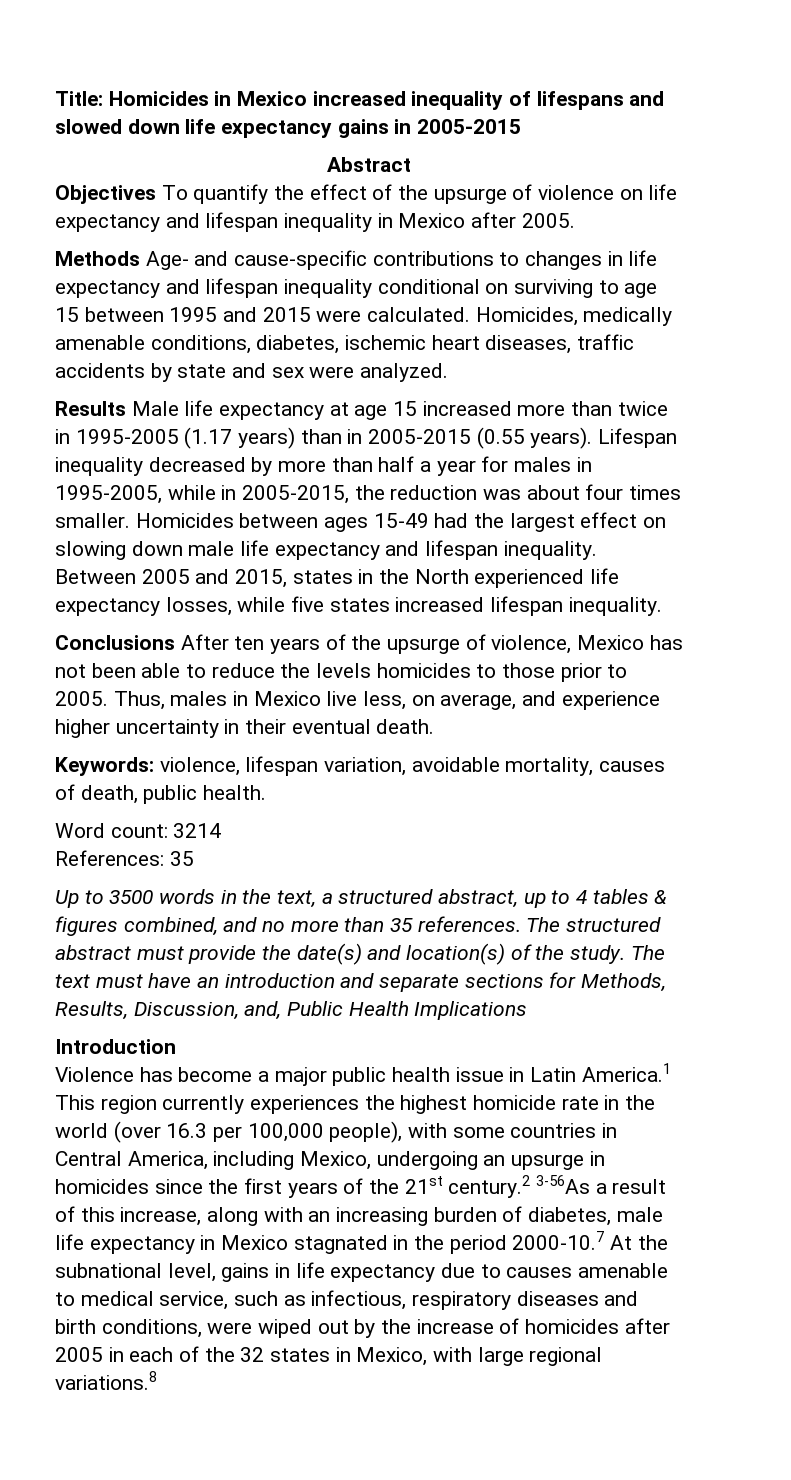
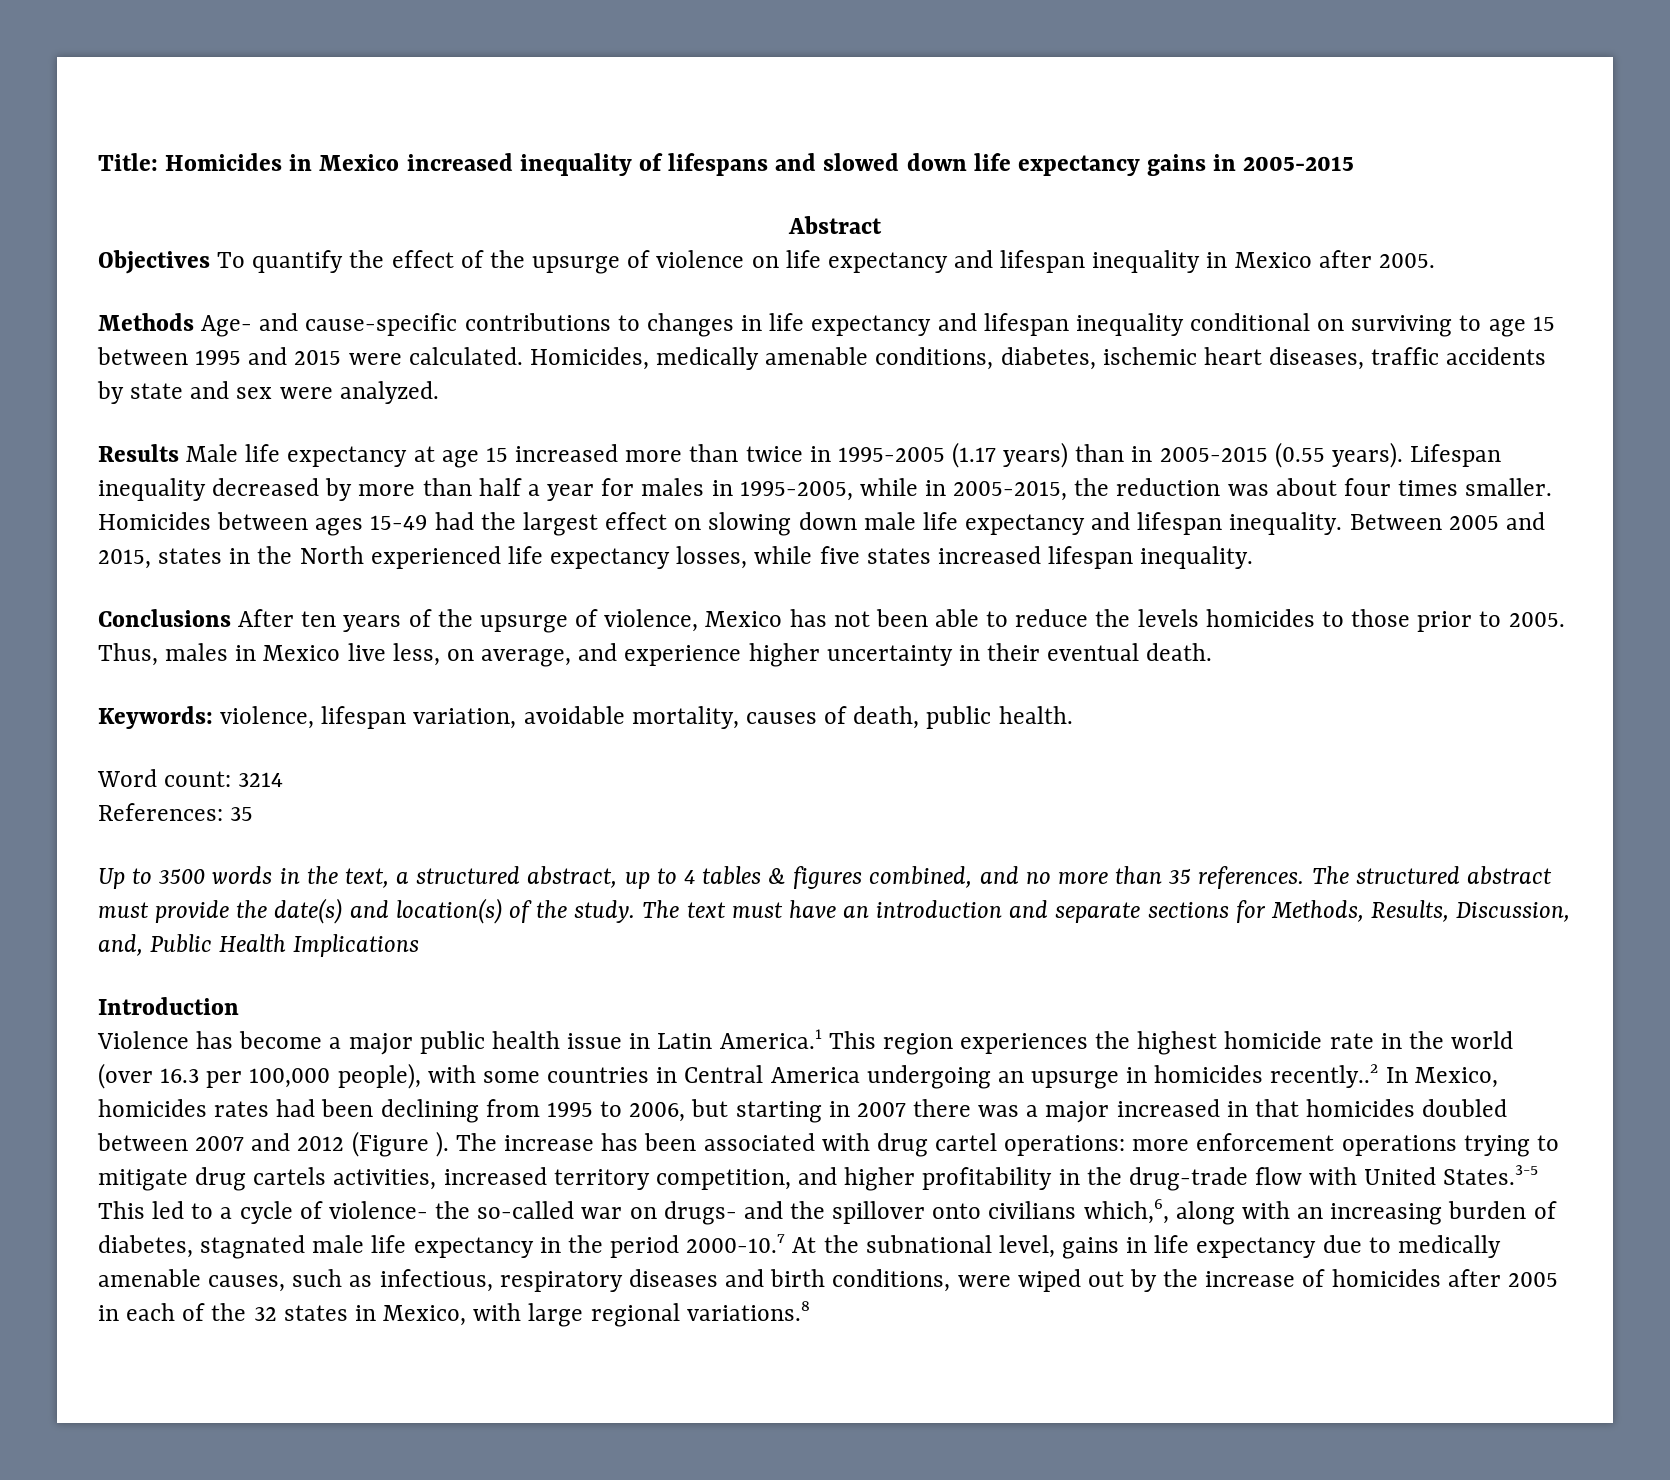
[162,1095,245,1114] currently -> (953, 1044) none
[127,1151,372,1170] America, including Mexico, -> [770,1067,860,1083] America
[154,1175,667,1198] [55,1206,202,1226] since the first years of the 21st century.2 3-56As a result of this increase, -> [1270,1064,1498,1088] [98,1099,1508,1123] [97,1131,1559,1157] [98,1165,1539,1191] [98,1199,1169,1225] recently..2 In Mexico, homicides rates had been declining from 1995 to 2006, but starting in 2007 there was a major increased in that homicides doubled between 2007 and 2012 (Figure ). The increase has been associated with drug cartel operations: more enforcement operations trying to mitigate drug cartels activities, increased territory competition, and higher profitability in the drug-trade flow with United States.3-5 This led to a cycle of violence- the so-called war on drugs- and the spillover onto civilians which,6,
(612, 1216) none -> [200,1235,306,1259] stagnated
[221,1235,409,1254] Mexico stagnated in -> (561, 1245) none
[506,1263,669,1278] [55,1291,229,1310] causes amenable to medical service, -> [1397,1235,1501,1258] [98,1269,286,1292] medically amenable causes,

